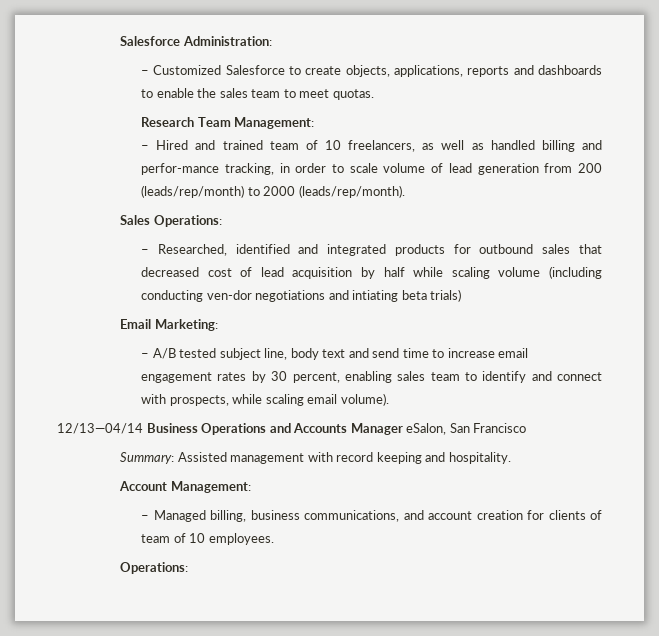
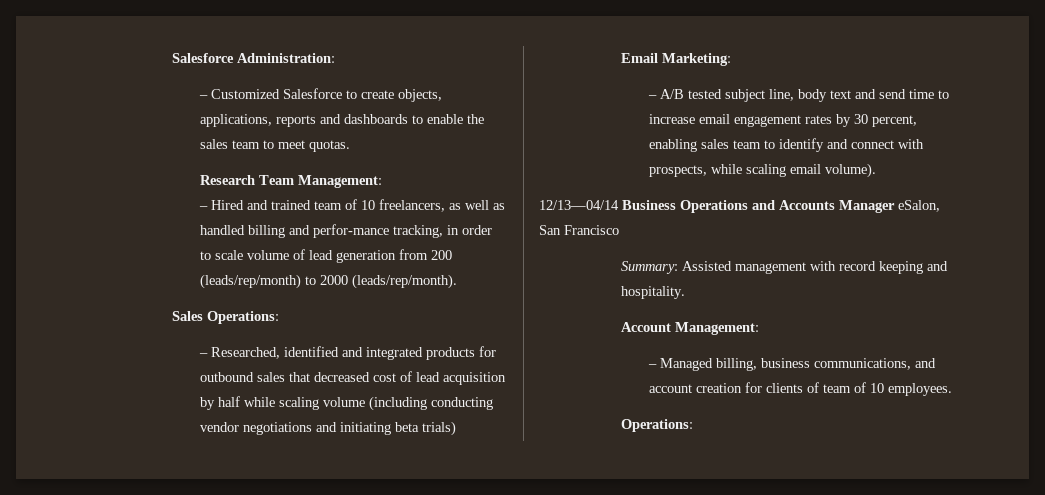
[206,290,252,300] ven-dor -> [199,422,239,432] vendor
[352,290,399,302] intiating -> [339,422,391,435] initiating

